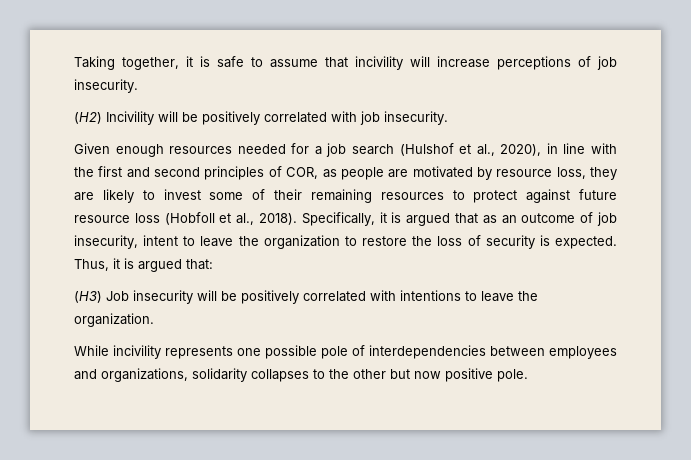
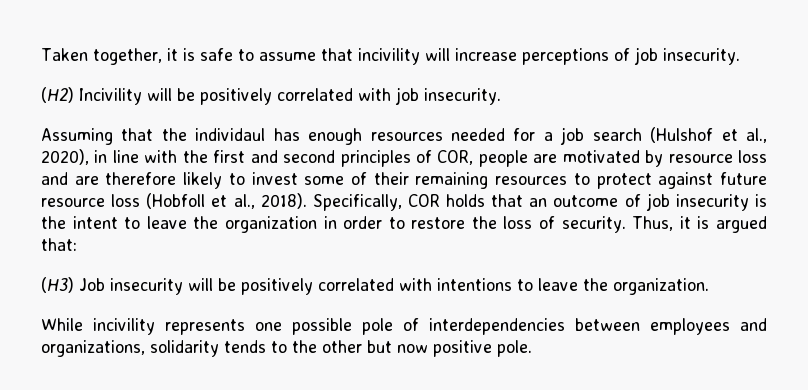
[74,56,115,70] Taking -> [41,48,88,61] Taken
[74,143,110,154] Given -> [41,128,300,145] Assuming that the individaul has
[322,169,337,178] as -> (474, 157) none
[556,167,617,180] [74,192,94,201] loss, they are -> [738,150,767,163] [41,172,177,185] loss and are therefore
[379,212,497,226] it is argued that as -> [407,194,524,207] COR holds that
[74,235,138,249] insecurity, -> [675,194,767,211] [41,216,66,229] insecurity is the
(340, 242) none -> [323,216,383,229] in order
[485,235,617,249] security is expected. -> [561,216,626,233] security.
[251,369,309,382] collapses -> [224,340,266,353] tends

